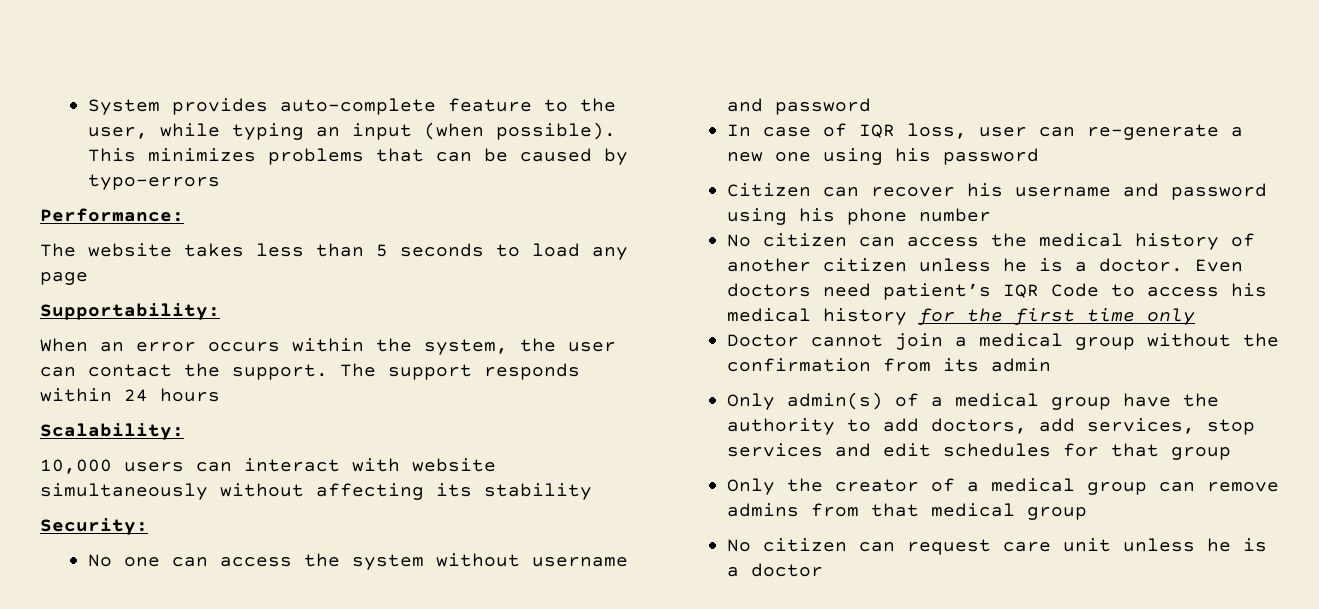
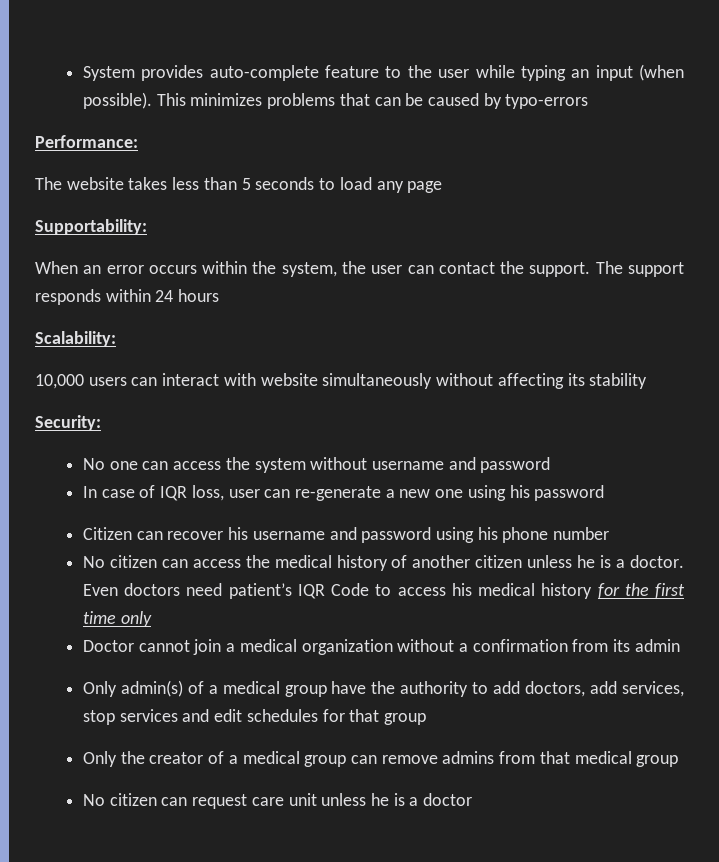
[87,127,148,139] user, -> [438,69,470,78] user
[1074,333,1279,350] group without the -> [301,639,468,655] organization without a

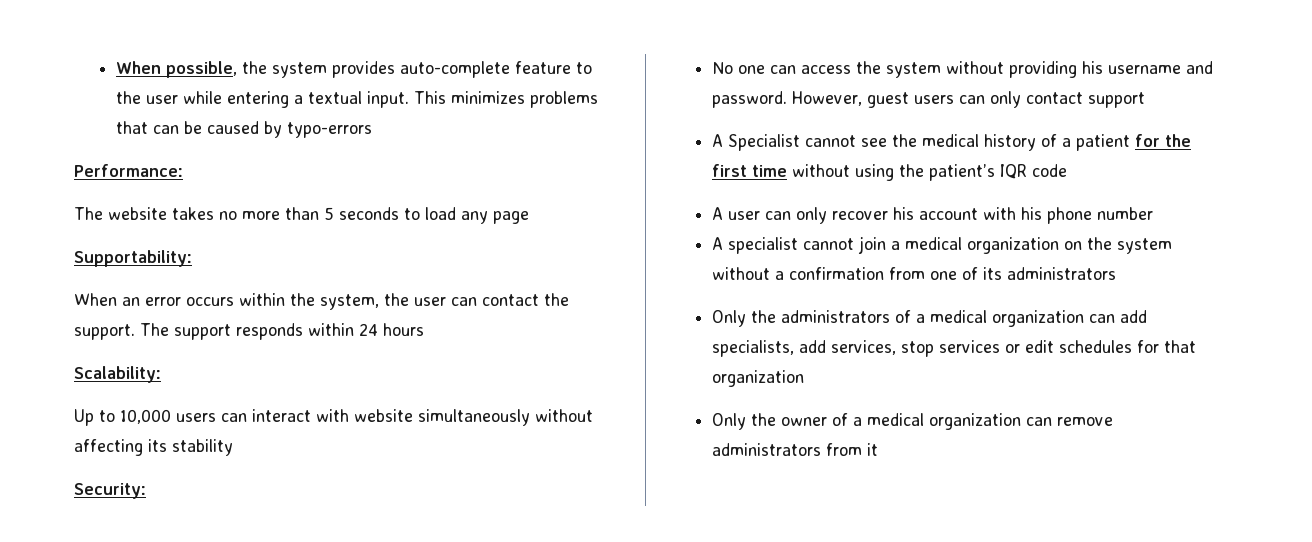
[82,66,135,81] System -> [115,61,327,78] When possible, the system
[520,64,684,81] [82,92,152,109] typing an input (when possible). -> [226,91,409,108] entering a textual input.
[172,177,200,190] less -> [219,211,280,220] no more
(116, 339) none -> [74,409,115,426] Up to
[371,457,551,473] [82,485,605,501] [82,527,610,543] [82,555,684,571] [82,583,686,599] [82,611,152,627] [82,640,134,652] username and password // In case of IQR loss, user can re-generate a new one using his password // Citizen can recover his username and password using his phone number // No citizen can access the medical history of another citizen unless he is a doctor. Even doctors need patient’s IQR Code to access his medical history for the first time only // Doctor -> [1008,61,1213,78] [711,91,1145,108] [711,134,1191,151] [711,164,1067,181] [711,207,1153,224] [711,237,798,254] providing his username and password. However, guest users can only contact support // A Specialist cannot see the medical history of a patient for the first time without using the patient’s IQR code // A user can only recover his account with his phone number // A specialist
(393, 647) none -> [1063,237,1172,254] on the system
[613,639,680,652] [82,680,586,697] its admin // Only admin(s) of a medical group have the authority to add doctors, -> [929,267,1116,280] [711,310,1147,327] [711,340,794,357] one of its administrators // Only the administrators of a medical organization can add specialists,
[182,709,210,722] and -> [1004,344,1020,353] or
[383,713,426,725] [82,751,347,767] group // Only the creator of a medical group -> [711,370,804,387] [711,413,1021,430] organization // Only the owner of a medical organization
[442,751,679,767] [82,793,473,809] admins from that medical group // No citizen can request care unit unless he is a doctor -> [711,443,878,456] administrators from it

